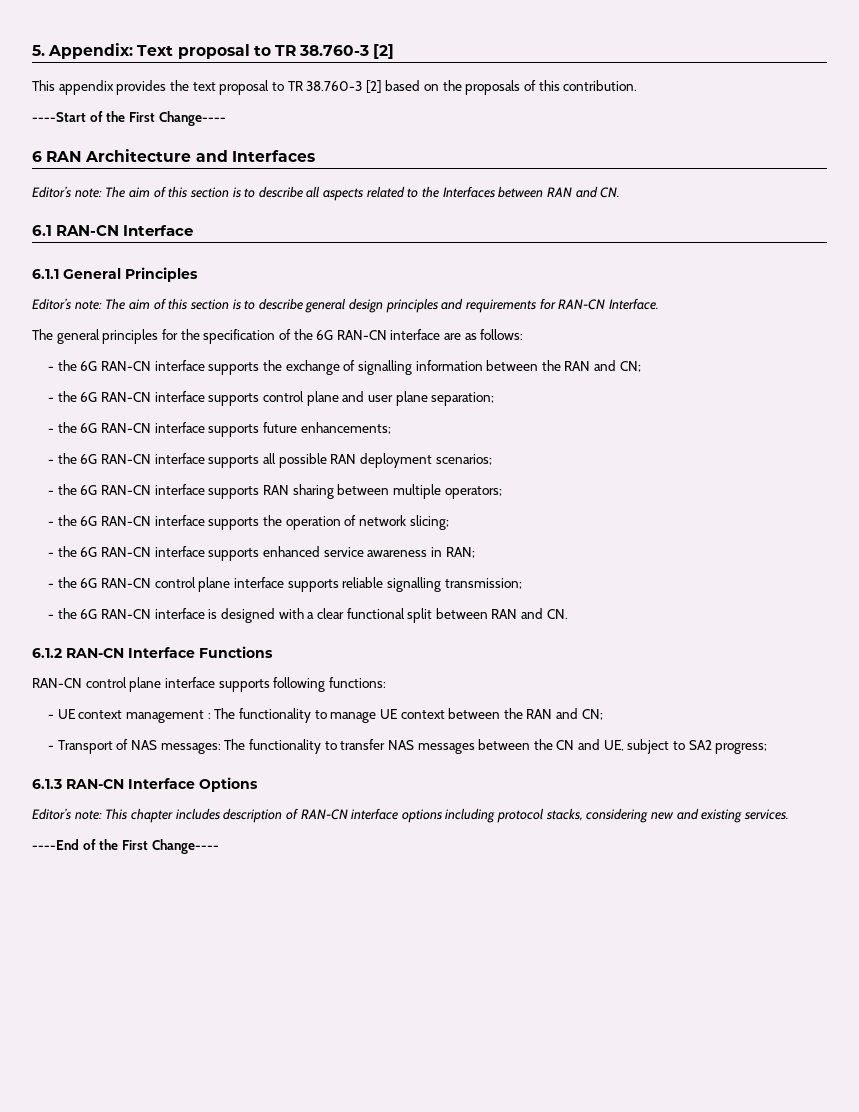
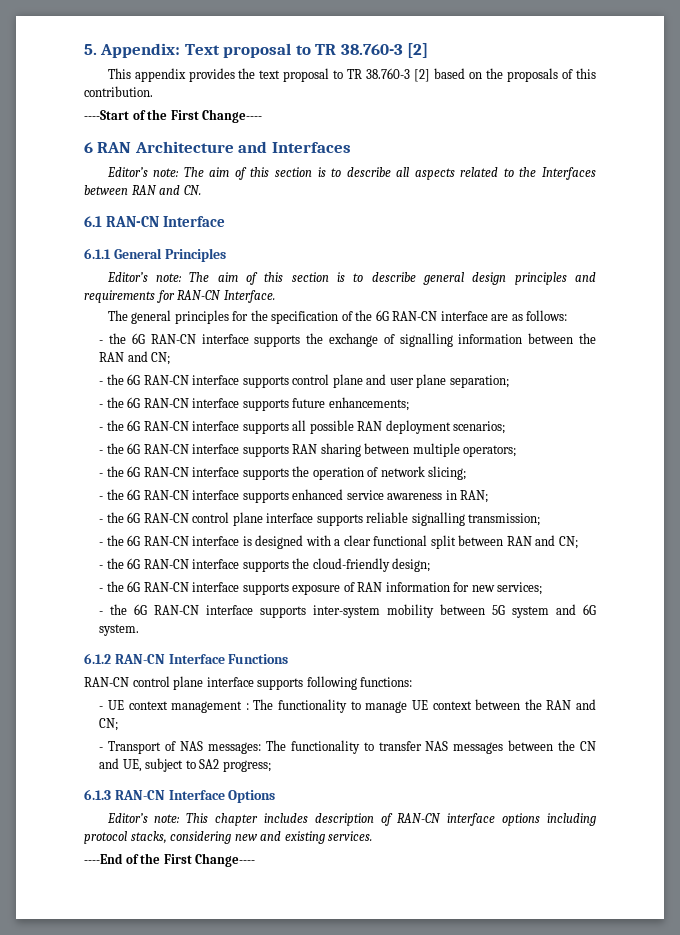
[546,609,568,619] CN. -> [558,536,578,549] [99,558,431,572] [99,581,543,595] [99,604,596,618] [99,624,140,636] CN; // - the 6G RAN-CN interface supports the cloud-friendly design; // - the 6G RAN-CN interface supports exposure of RAN information for new services; // - the 6G RAN-CN interface supports inter-system mobility between 5G system and 6G system.

